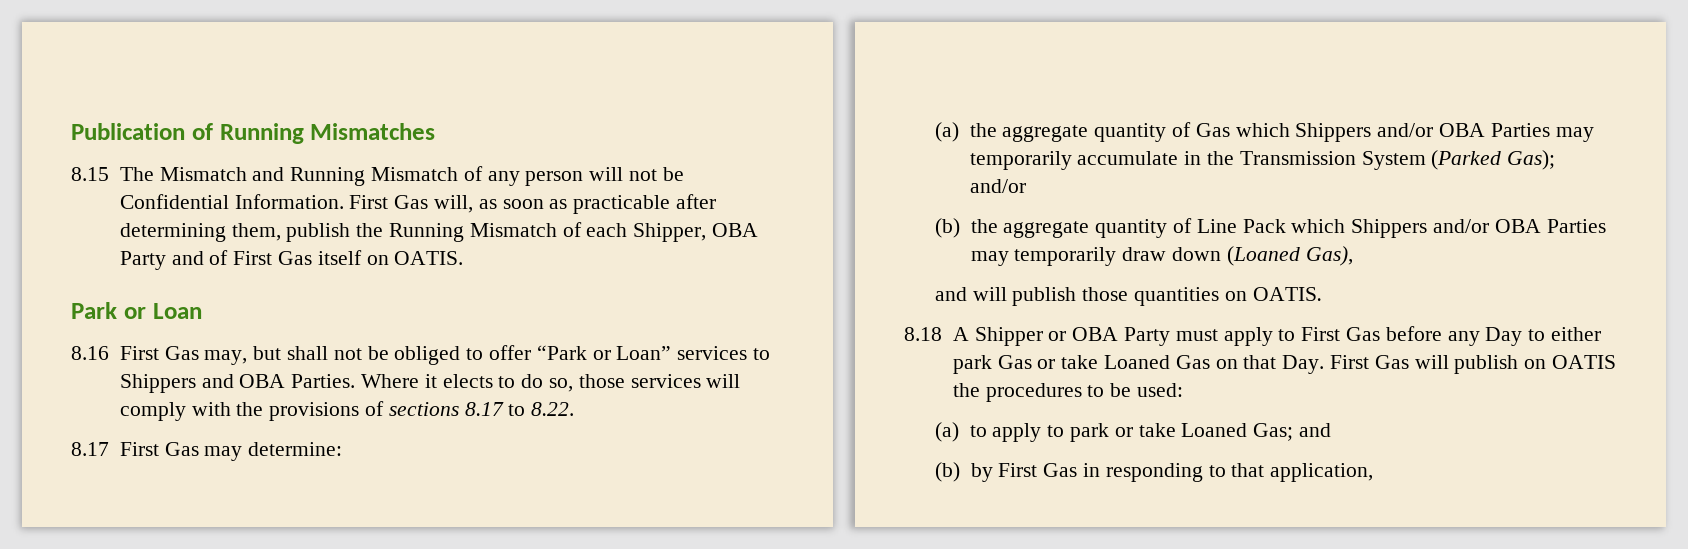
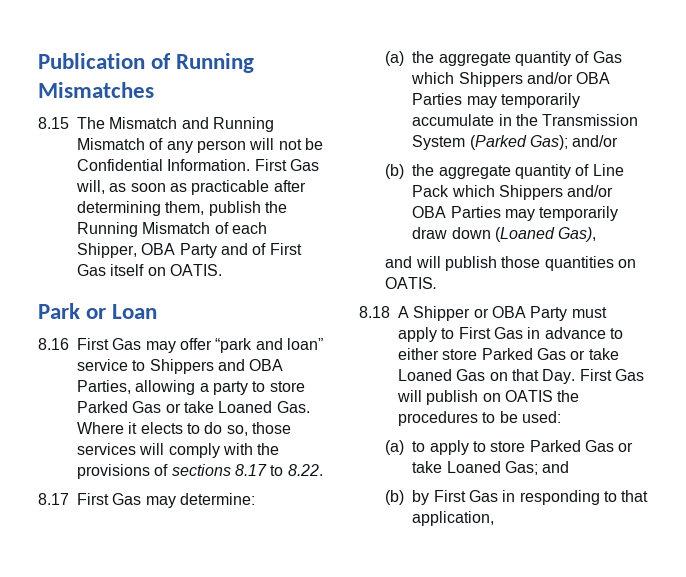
[204,345,771,365] [119,374,356,393] may, but shall not be obliged to offer “Park or Loan” services to Shippers and OBA Parties. -> [145,338,323,353] [77,359,284,374] [77,380,305,395] [77,401,310,413] may offer “park and loan” service to Shippers and OBA Parties, allowing a party to store Parked Gas or take Loaned Gas.
[1385,326,1602,346] [952,355,992,374] before any Day to either park -> [527,327,623,339] [398,348,533,360] in advance to either store Parked
[1070,423,1110,442] park -> [490,440,614,452] store Parked Gas

